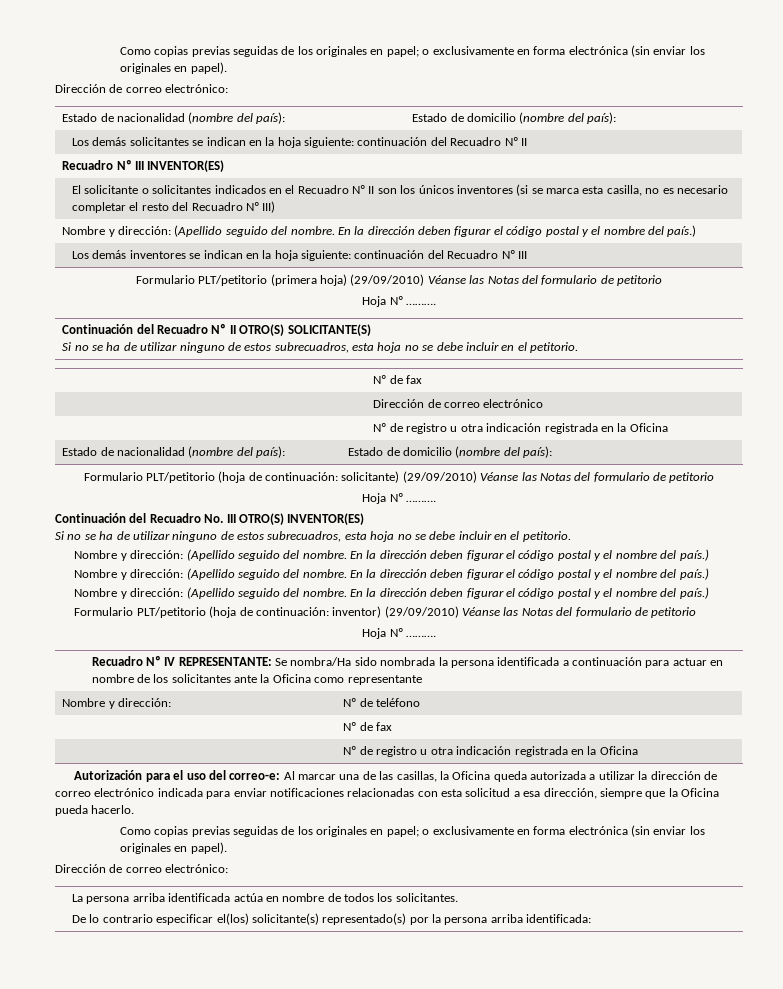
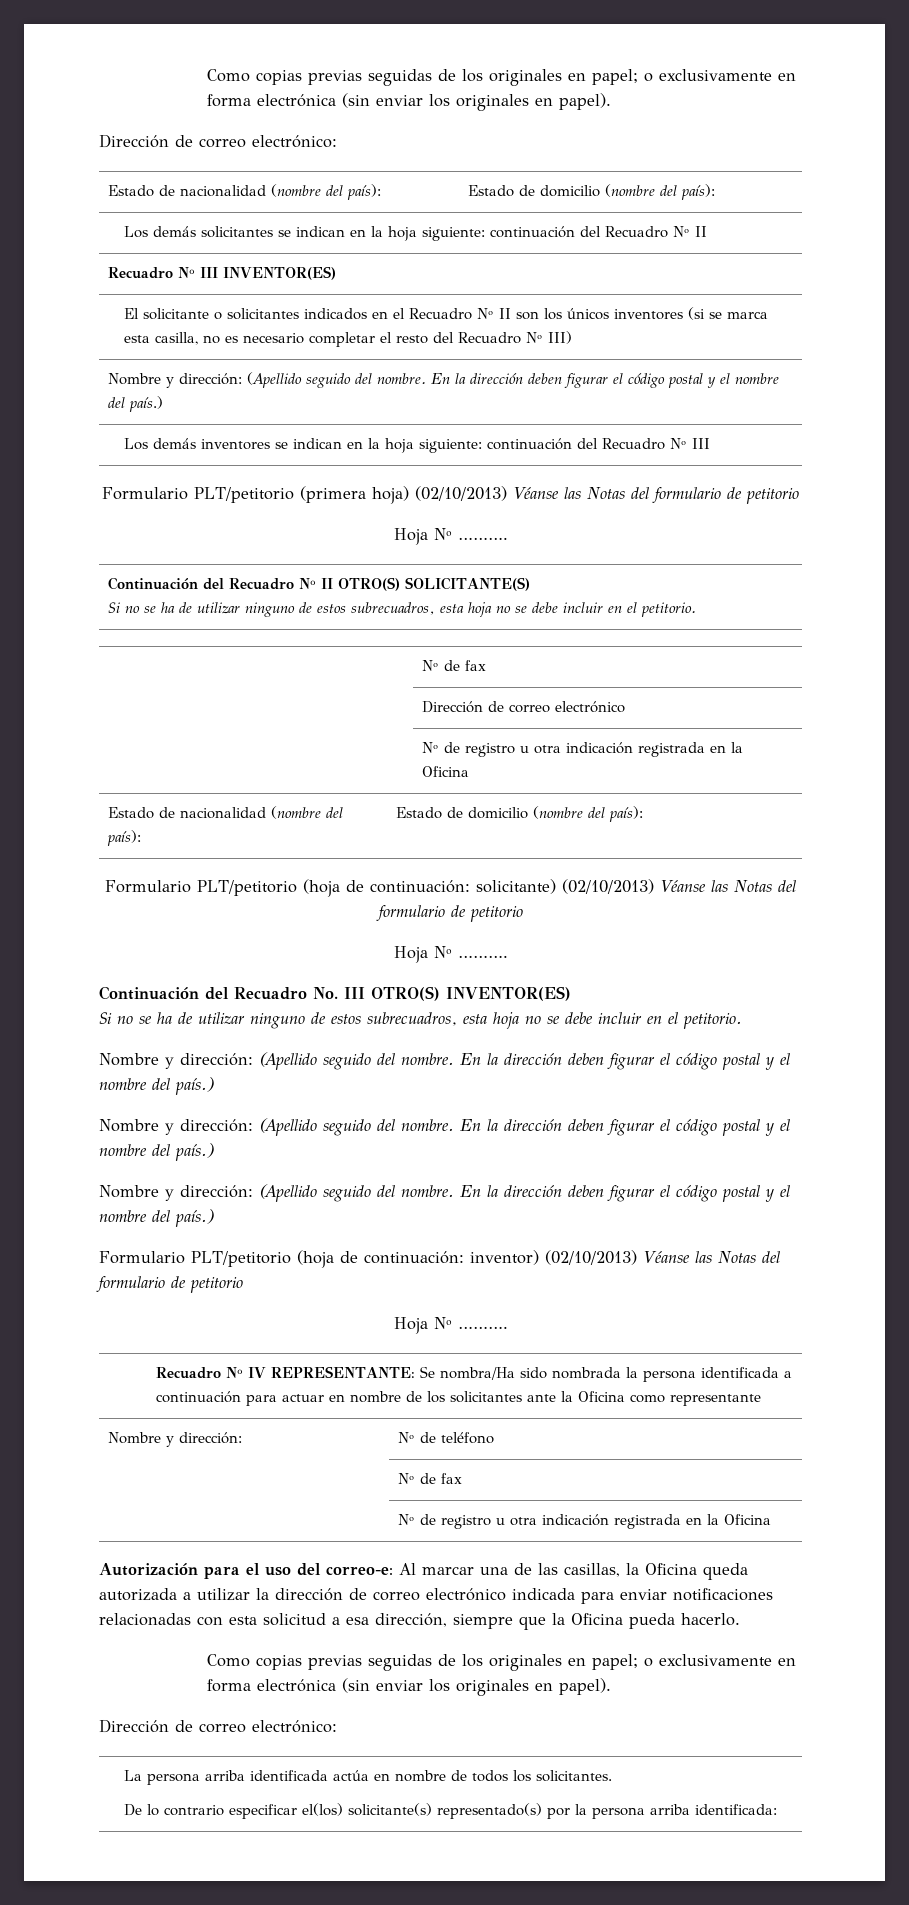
[350,274,425,286] (29/09/2010) -> [414,486,507,501] (02/10/2013)
[402,471,477,483] (29/09/2010) -> [561,879,654,894] (02/10/2013)
[384,606,459,618] (29/09/2010) -> [544,1250,637,1265] (02/10/2013)

